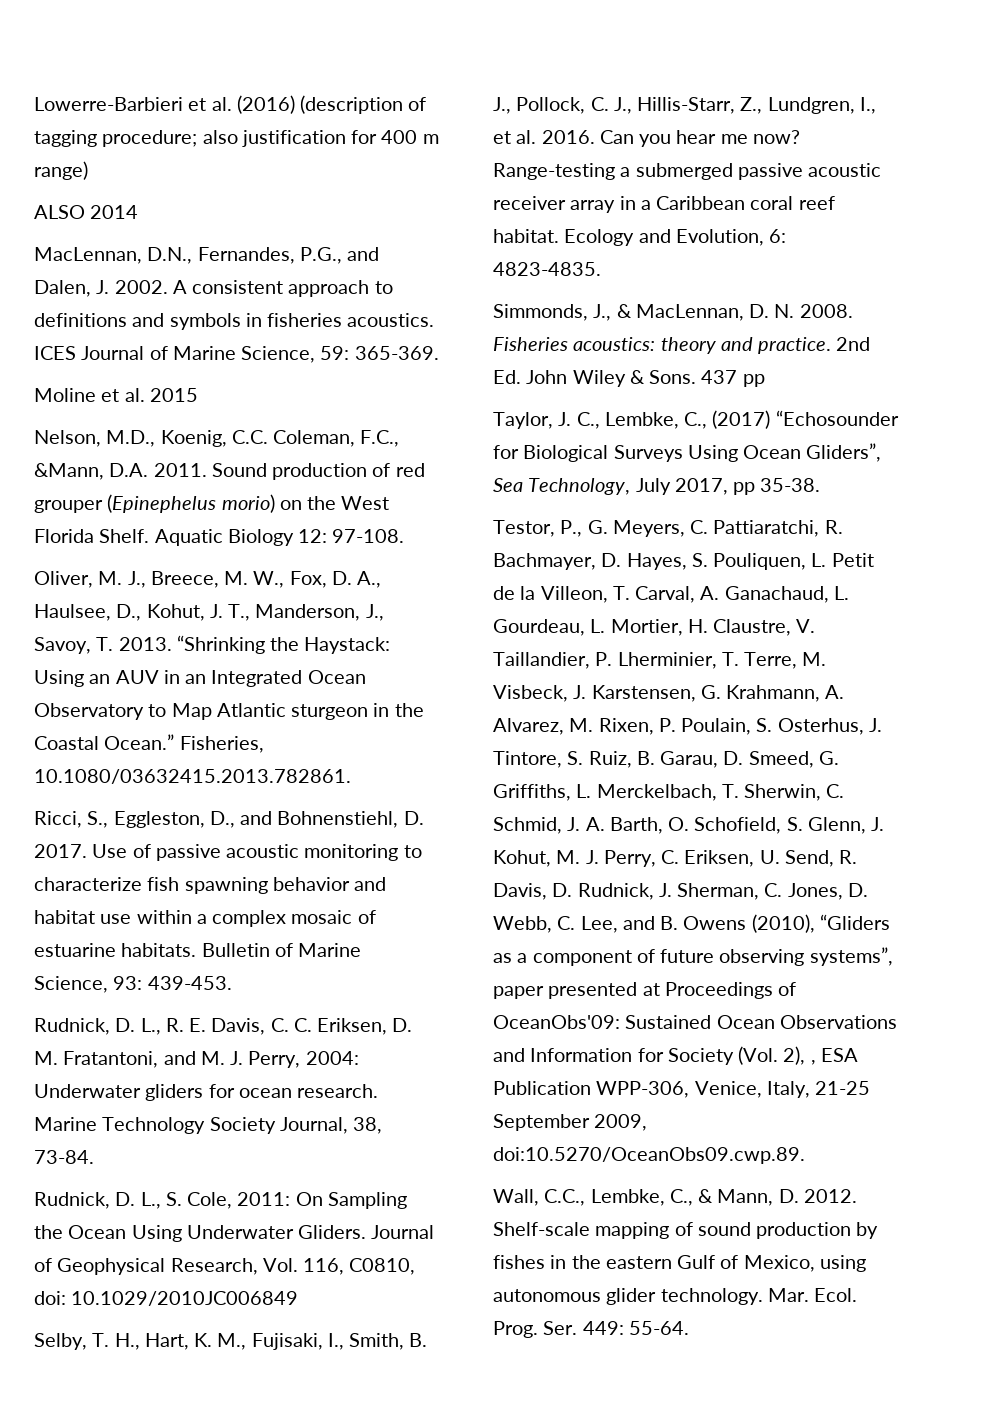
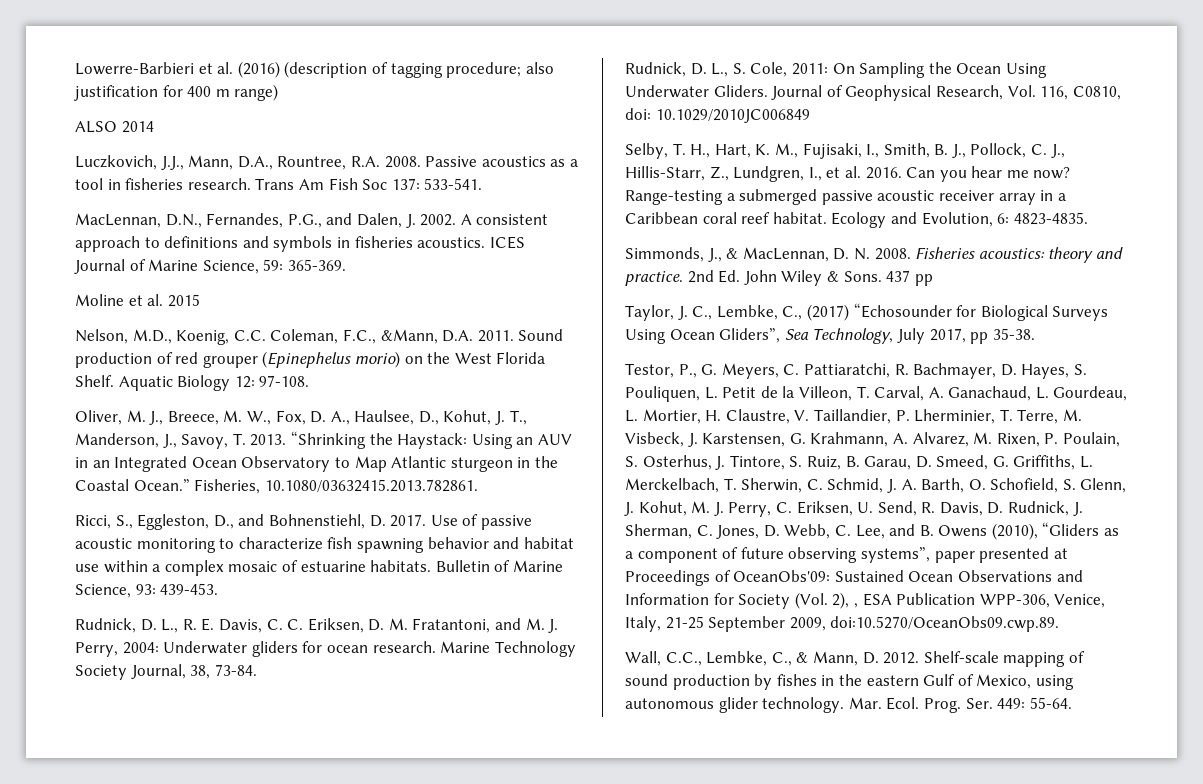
(139, 212) none -> [75,155,578,170] [75,178,483,190] // Luczkovich, J.J., Mann, D.A., Rountree, R.A. 2008. Passive acoustics as a tool in fisheries research. Trans Am Fish Soc 137: 533-541.

